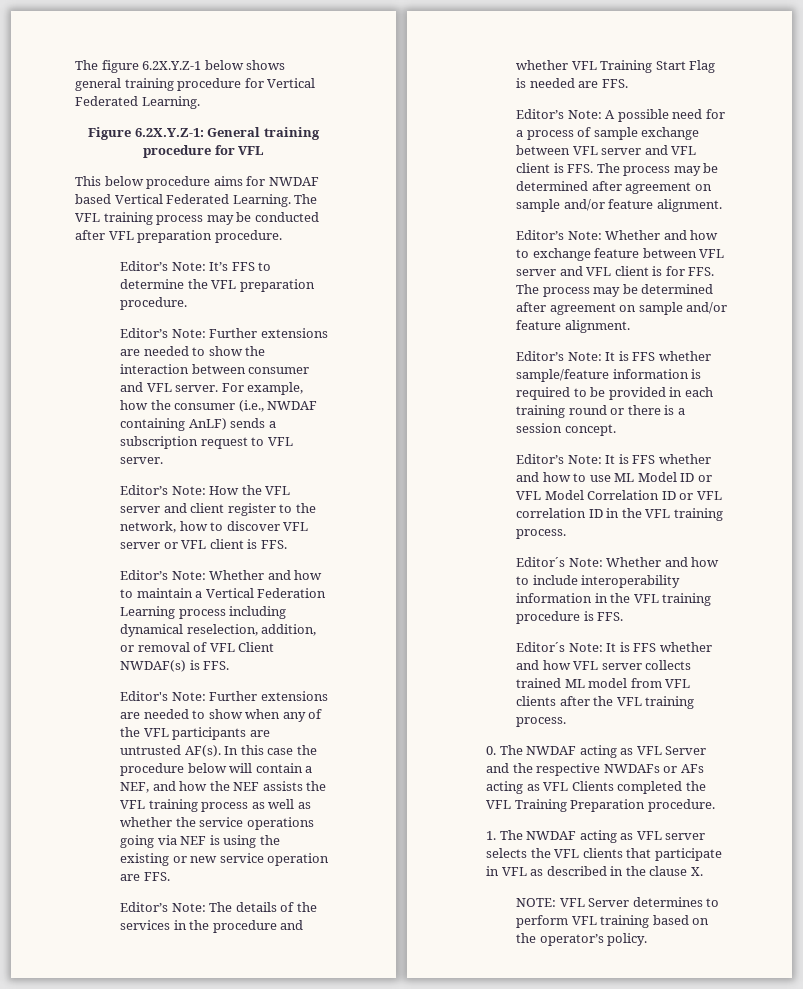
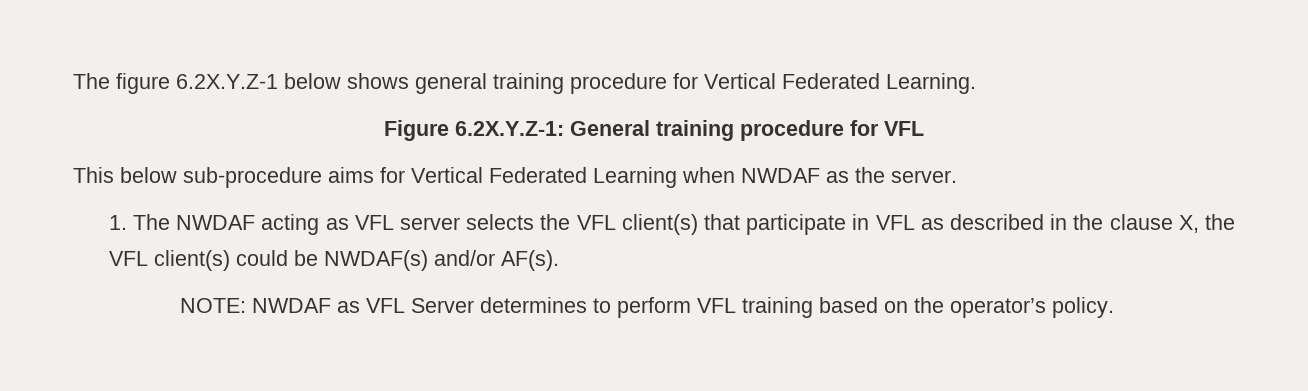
[146,176,211,189] procedure -> [183,167,322,188] sub-procedure
[268,177,319,186] [75,194,318,207] [75,212,319,225] [75,230,282,243] [120,261,272,271] [120,279,315,292] [120,297,188,310] [120,328,328,338] [120,346,266,356] [120,364,310,374] [120,382,304,395] [120,400,318,412] [120,418,276,431] [120,436,293,449] [120,457,164,464] [120,485,291,495] [120,503,316,516] [120,521,309,533] [120,539,287,549] [120,570,323,580] [120,588,327,598] [120,606,287,619] [120,624,317,637] [120,642,275,652] [120,660,230,672] [120,691,328,701] [120,709,323,722] [120,727,270,740] [120,745,317,757] [120,763,313,776] [120,781,327,793] [120,799,311,812] [120,817,314,830] [120,835,280,848] [120,853,330,866] [120,872,170,881] [120,902,317,912] [120,920,304,933] [516,60,716,73] [516,78,628,88] [516,109,725,122] [516,127,700,140] [516,145,697,155] [516,163,719,176] [516,181,712,194] [516,199,722,212] [516,230,719,240] [516,248,725,261] [516,266,715,276] [516,284,714,297] [516,302,728,315] [516,320,630,333] [516,351,711,361] [516,369,702,382] [516,387,713,400] [516,405,685,418] [516,423,616,436] [516,454,711,464] [516,472,712,482] [516,490,722,500] [516,508,723,521] [516,529,567,539] [516,557,720,567] [516,575,681,588] [516,593,712,606] [516,611,624,624] [516,642,712,652] [516,660,692,670] [516,678,691,688] [516,696,695,709] [516,717,567,727] [486,745,707,758] [486,763,704,776] [486,781,706,794] [486,799,715,812] NWDAF based Vertical Federated Learning. The VFL training process may be conducted after VFL preparation procedure. // Editor’s Note: It’s FFS to determine the VFL preparation procedure. // Editor’s Note: Further extensions are needed to show the interaction between consumer and VFL server. For example, how the consumer (i.e., NWDAF containing AnLF) sends a subscription request to VFL server. // Editor’s Note: How the VFL server and client register to the network, how to discover VFL server or VFL client is FFS. // Editor’s Note: Whether and how to maintain a Vertical Federation Learning process including dynamical reselection, addition, or removal of VFL Client NWDAF(s) is FFS. // Editor's Note: Further extensions are needed to show when any of the VFL participants are untrusted AF(s). In this case the procedure below will contain a NEF, and how the NEF assists the VFL training process as well as whether the service operations going via NEF is using the existing or new service operation are FFS. // Editor’s Note: The details of the services in the procedure and whether VFL Training Start Flag is needed are FFS. // Editor’s Note: A possible need for a process of sample exchange between VFL server and VFL client is FFS. The process may be determined after agreement on sample and/or feature alignment. // Editor’s Note: Whether and how to exchange feature between VFL server and VFL client is for FFS. The process may be determined after agreement on sample and/or feature alignment. // Editor’s Note: It is FFS whether sample/feature information is required to be provided in each training round or there is a session concept. // Editor’s Note: It is FFS whether and how to use ML Model ID or VFL Model Correlation ID or VFL correlation ID in the VFL training process. // Editor´s Note: Whether and how to include interoperability information in the VFL training procedure is FFS. // Editor´s Note: It is FFS whether and how VFL server collects trained ML model from VFL clients after the VFL training process. // 0. The NWDAF acting as VFL Server and the respective NWDAFs or AFs acting as VFL Clients completed the VFL Training Preparation procedure. -> [411,167,957,188] Vertical Federated Learning when NWDAF as the server.
[582,848,623,858] clients -> [621,214,698,235] client(s)
[690,867,703,876] X. -> [1178,214,1235,233] [108,250,559,271] X, the VFL client(s) could be NWDAF(s) and/or AF(s).
(557, 902) none -> [252,298,361,313] NWDAF as

